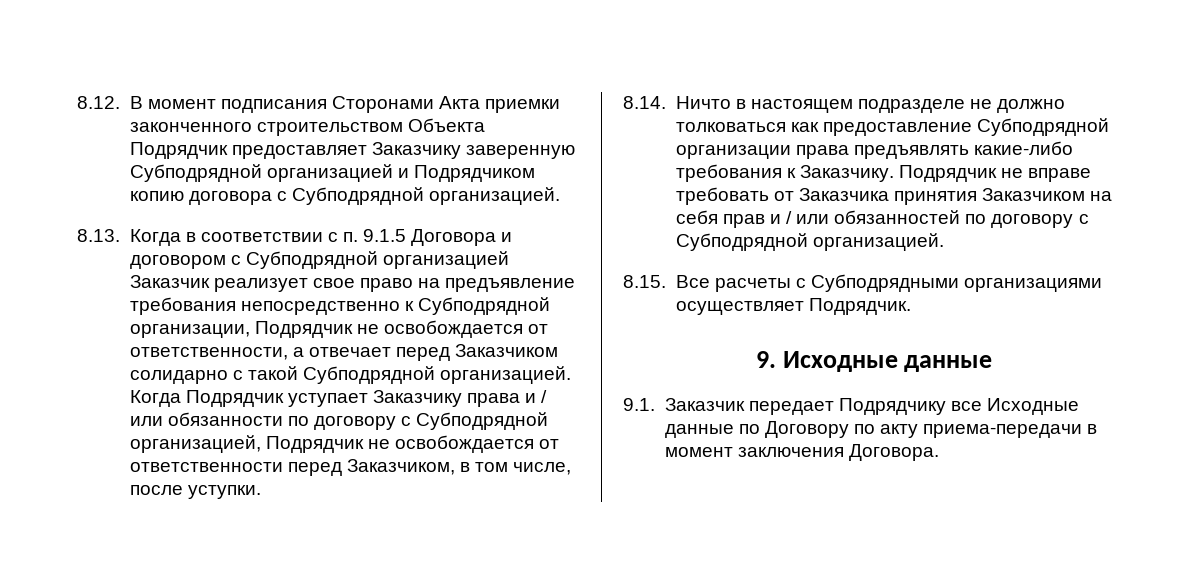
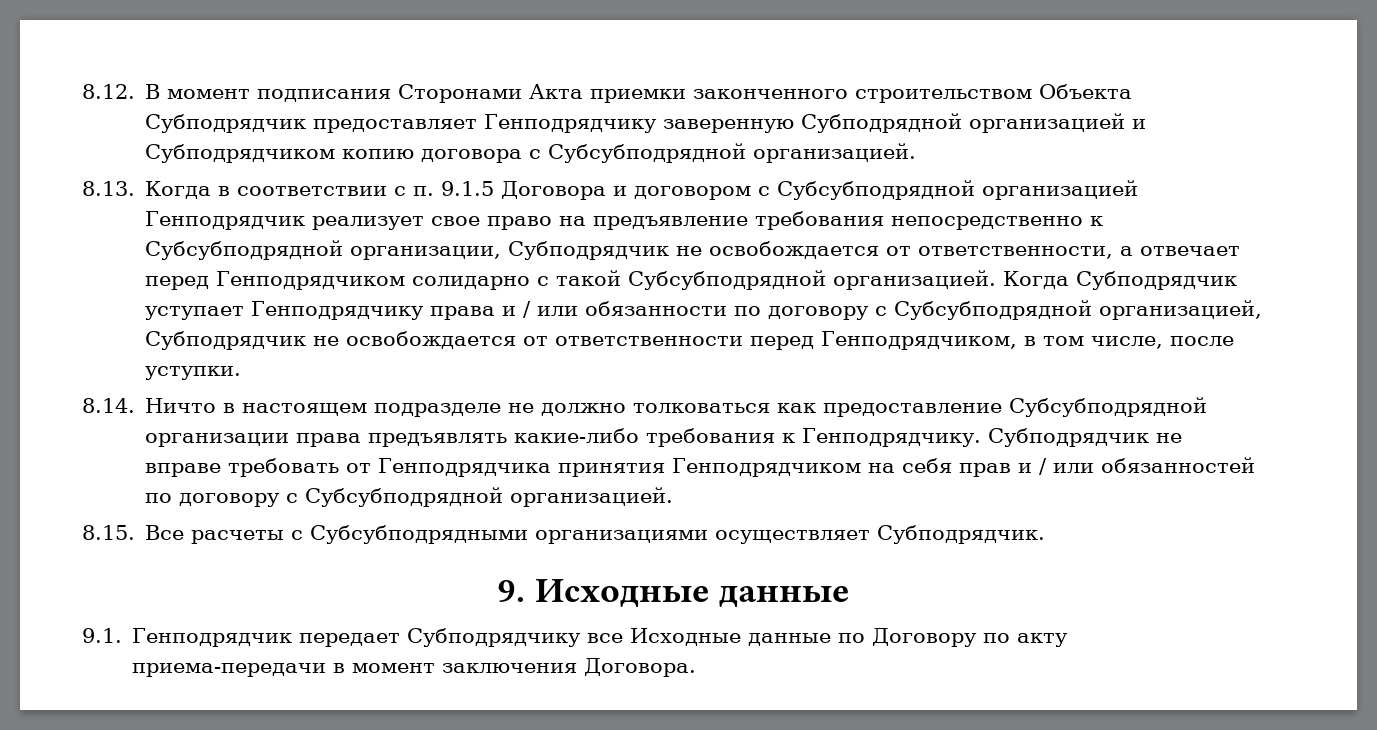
[129,142,461,159] Подрядчик предоставляет Заказчику -> [145,114,658,133] Субподрядчик предоставляет Генподрядчику
[413,165,535,182] Подрядчиком -> [145,144,336,163] Субподрядчиком
[291,187,424,205] Субподрядной -> [548,143,747,163] Субсубподрядной
[245,251,509,269] [129,275,210,288] Субподрядной организацией Заказчик -> [777,180,1139,200] [145,211,306,230] Субсубподрядной организацией Генподрядчик
[417,297,550,315] [129,321,353,338] Субподрядной организации, Подрядчик -> [145,240,670,260] Субсубподрядной организации, Субподрядчик
[455,344,559,357] Заказчиком -> [216,271,406,290] Генподрядчиком
[302,366,435,384] Субподрядной -> [628,270,827,290] Субсубподрядной
[185,390,462,407] Подрядчик уступает Заказчику -> [1076,271,1238,290] [145,301,425,320] Субподрядчик уступает Генподрядчику
[416,412,549,430] [129,435,364,453] Субподрядной организацией, Подрядчик -> [894,300,1263,320] [145,331,307,350] Субсубподрядной организацией, Субподрядчик
[346,459,455,475] Заказчиком, -> [821,331,1018,350] Генподрядчиком,
[976,118,1109,136] Субподрядной -> [1009,397,1208,417] Субсубподрядной
[799,165,997,182] Заказчику. Подрядчик -> [802,428,1150,447] Генподрядчику. Субподрядчик
[798,188,1086,205] Заказчика принятия Заказчиком -> [378,458,862,477] Генподрядчика принятия Генподрядчиком
[675,233,808,251] Субподрядной -> [305,487,504,507] Субсубподрядной
[810,274,959,292] Субподрядными -> [310,525,529,544] Субсубподрядными
[808,298,911,315] Подрядчик. -> [877,525,1046,544] Субподрядчик.
[664,398,946,415] Заказчик передает Подрядчику -> [132,628,582,647] Генподрядчик передает Субподрядчику

